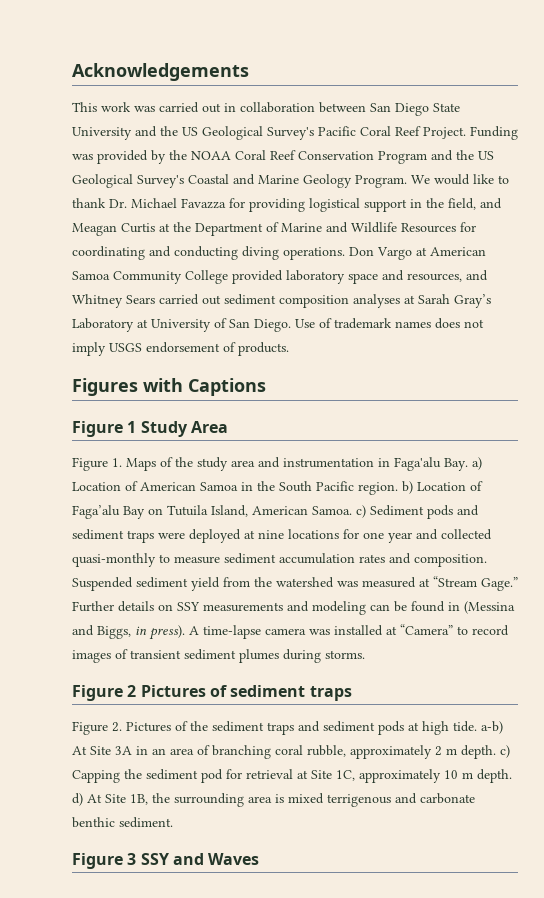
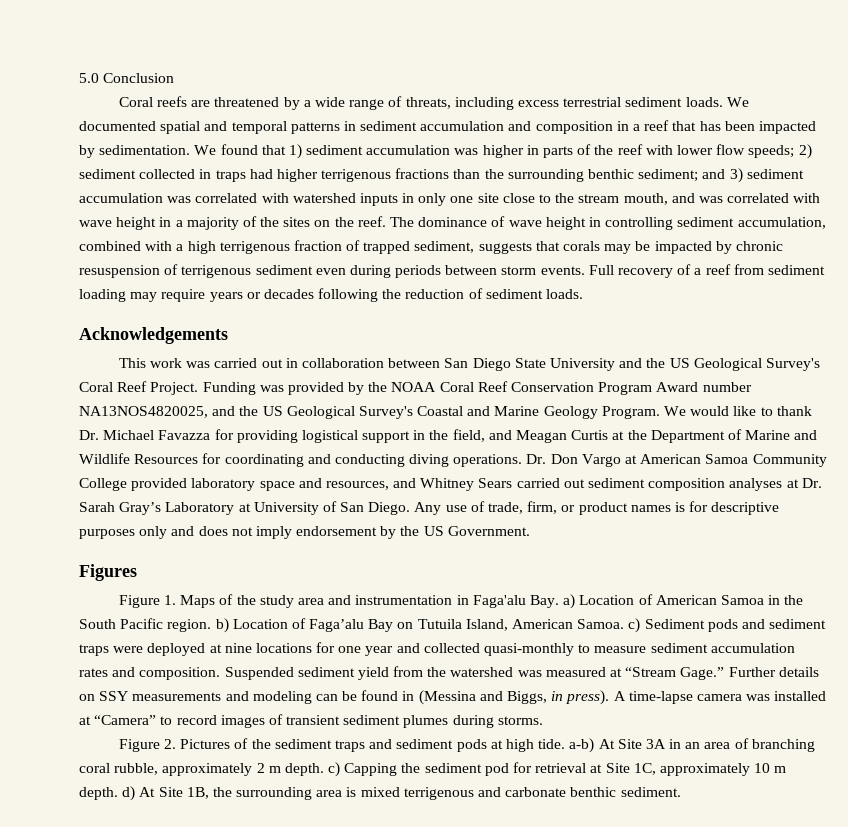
(72, 72) none -> [79,73,175,83] [118,96,749,110] [79,120,816,134] [79,144,812,159] [79,168,804,183] [79,193,821,206] [79,216,826,230] [79,240,783,254] [79,264,825,278] [79,288,584,302] 5.0 Conclusion // Coral reefs are threatened by a wide range of threats, including excess terrestrial sediment loads. We documented spatial and temporal patterns in sediment accumulation and composition in a reef that has been impacted by sedimentation. We found that 1) sediment accumulation was higher in parts of the reef with lower flow speeds; 2) sediment collected in traps had higher terrigenous fractions than the surrounding benthic sediment; and 3) sediment accumulation was correlated with watershed inputs in only one site close to the stream mouth, and was correlated with wave height in a majority of the sites on the reef. The dominance of wave height in controlling sediment accumulation, combined with a high terrigenous fraction of trapped sediment, suggests that corals may be impacted by chronic resuspension of terrigenous sediment even during periods between storm events. Full recovery of a reef from sediment loading may require years or decades following the reduction of sediment loads. //
[318,126,356,136] Pacific -> (820, 364) none
(427, 157) none -> [656,382,752,392] [79,406,208,418] Award number NA13NOS4820025,
(345, 253) none -> [526,454,547,464] Dr.
(415, 299) none -> [801,478,822,488] Dr.
[295,318,484,329] [72,342,289,356] [72,378,266,396] [72,421,228,437] Use of trademark names does not imply USGS endorsement of products. // Figures with Captions // Figure 1 Study Area -> [414,501,780,515] [79,526,530,539] [79,564,137,581] Any use of trade, firm, or product names is for descriptive purposes only and does not imply endorsement by the US Government. // Figures
[72,685,352,701] // Figure 2 Pictures of sediment traps -> (543, 720) none
[72,853,260,869] // Figure 3 SSY and Waves -> (681, 792) none

